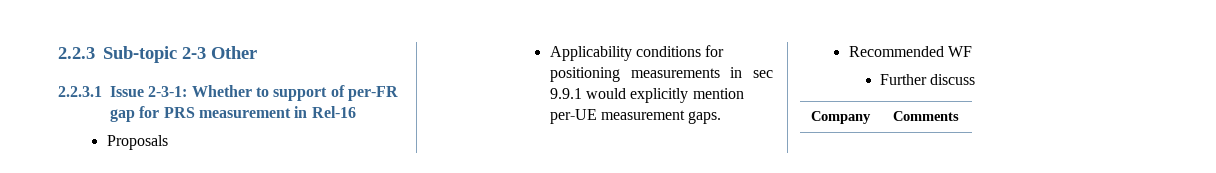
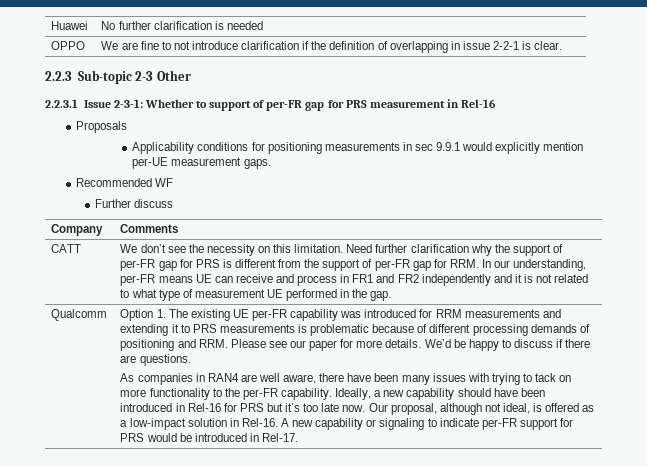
(58, 53) none -> [51,21,89,30] [101,21,263,30] [51,41,86,50] [101,41,563,53] Huawei | No further clarification is needed // OPPO | We are fine to not introduce clarification if the definition of overlapping in issue 2-2-1 is clear. //
(960, 116) none -> [51,244,82,253] [120,244,563,256] [120,259,587,271] [120,274,589,286] [120,289,392,301] [51,309,108,321] [120,309,561,321] [120,324,590,336] [120,339,591,351] [120,354,191,366] [120,373,572,385] [120,388,545,400] [120,403,595,415] [120,418,573,430] [120,433,299,442] // CATT | We don’t see the necessity on this limitation. Need further clarification why the support of per-FR gap for PRS is different from the support of per-FR gap for RRM. In our understanding, per-FR means UE can receive and process in FR1 and FR2 independently and it is not related to what type of measurement UE performed in the gap. // Qualcomm | Option 1. The existing UE per-FR capability was introduced for RRM measurements and extending it to PRS measurements is problematic because of different processing demands of positioning and RRM. Please see our paper for more details. We’d be happy to discuss if there are questions. // As companies in RAN4 are well aware, there have been many issues with trying to tack on more functionality to the per-FR capability. Ideally, a new capability should have been introduced in Rel-16 for PRS but it’s too late now. Our proposal, although not ideal, is offered as a low-impact solution in Rel-16. A new capability or signaling to indicate per-FR support for PRS would be introduced in Rel-17.

